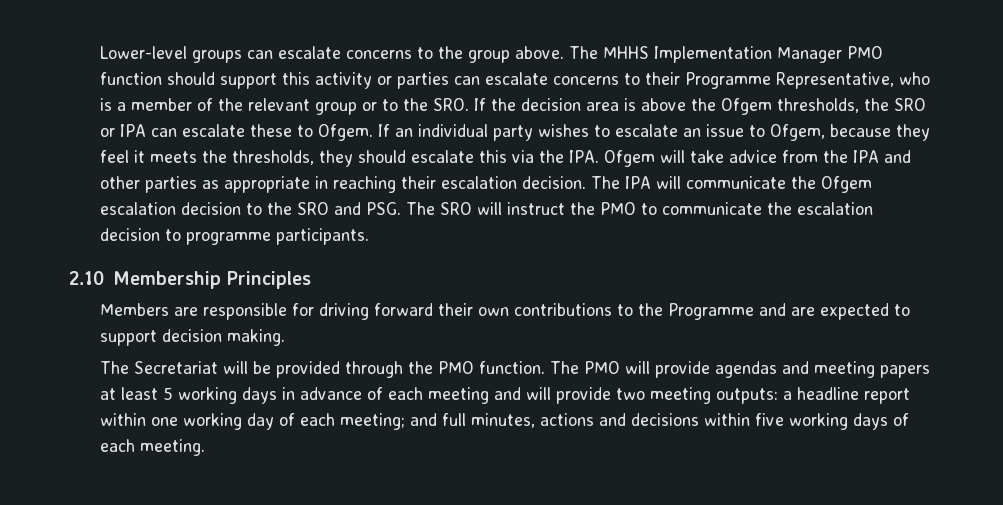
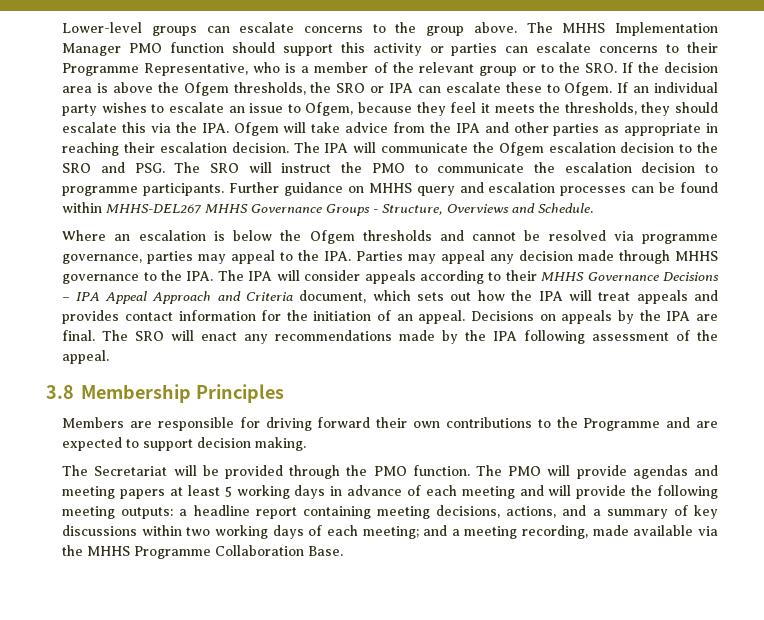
[69,271,104,285] // 2.10 -> [229,182,718,196] [62,202,594,216] [62,230,718,244] [62,250,718,264] [62,270,720,284] [62,290,718,304] [62,310,718,324] [62,330,718,344] [62,350,110,364] [46,385,74,399] Further guidance on MHHS query and escalation processes can be found within MHHS-DEL267 MHHS Governance Groups - Structure, Overviews and Schedule. // Where an escalation is below the Ofgem thresholds and cannot be resolved via programme governance, parties may appeal to the IPA. Parties may appeal any decision made through MHHS governance to the IPA. The IPA will consider appeals according to their MHHS Governance Decisions – IPA Appeal Approach and Criteria document, which sets out how the IPA will treat appeals and provides contact information for the initiation of an appeal. Decisions on appeals by the IPA are final. The SRO will enact any recommendations made by the IPA following assessment of the appeal. // 3.8
[616,388,646,400] two -> [631,485,718,499] the following
[100,413,910,430] [100,439,206,456] within one working day of each meeting; and full minutes, actions and decisions within five working days of each meeting. -> [302,505,719,519] [62,525,718,539] [62,545,344,559] containing meeting decisions, actions, and a summary of key discussions within two working days of each meeting; and a meeting recording, made available via the MHHS Programme Collaboration Base.

